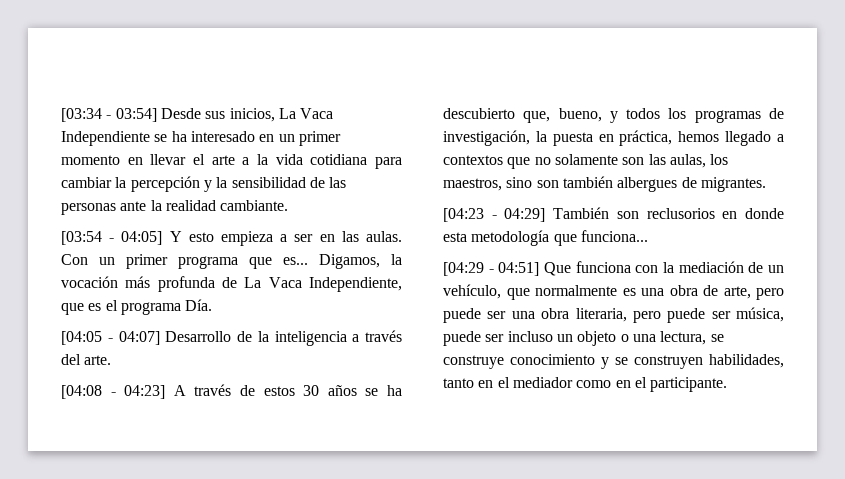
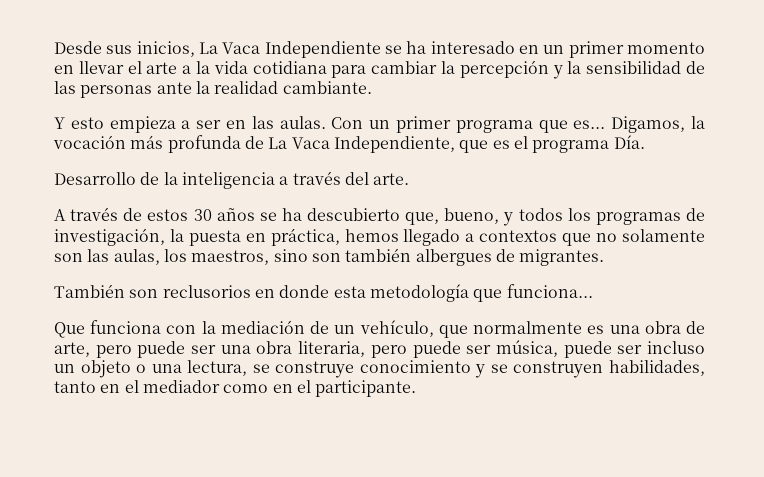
[61,108,157,122] [03:34 - 03:54] -> (54, 47) none
[61,231,163,245] [03:54 - 04:05] -> (372, 87) none
[61,331,160,345] [04:05 - 04:07] -> (645, 142) none
[61,385,166,399] [04:08 - 04:23] -> (410, 179) none
[443,208,546,222] [04:23 - 04:29] -> (605, 257) none
[443,262,540,276] [04:29 - 04:51] -> (593, 291) none

